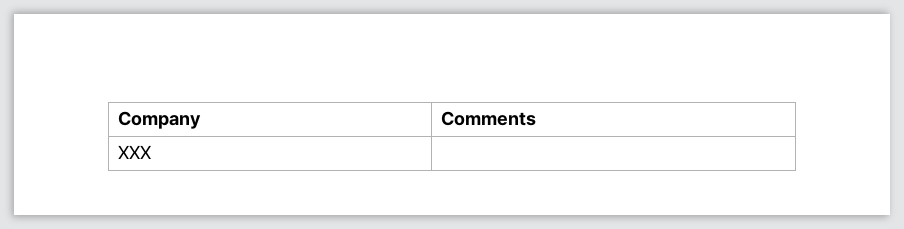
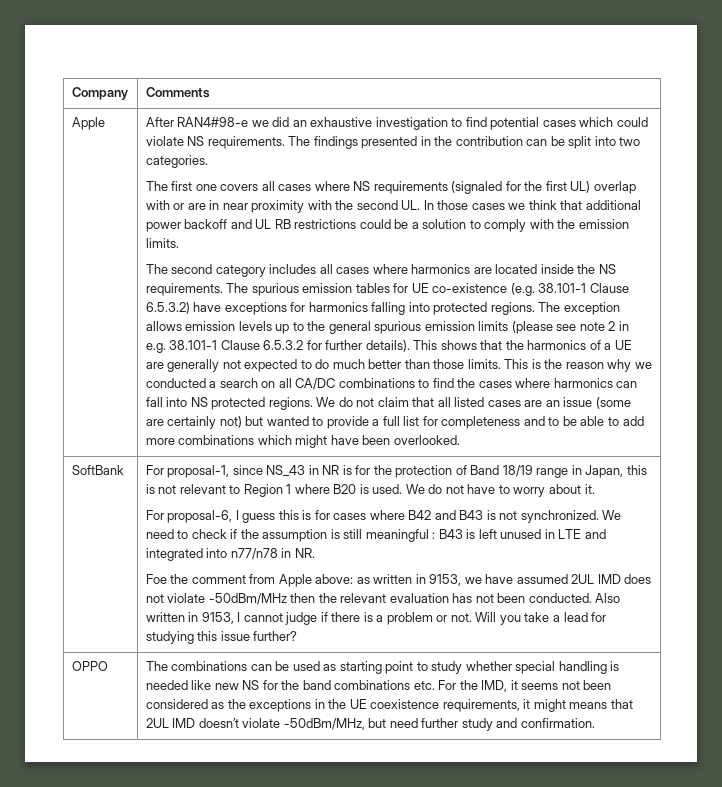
[118,145,152,159] XXX | -> [71,117,105,130] [145,117,648,130] [145,136,641,149] [145,155,208,168] [145,181,636,194] [145,200,641,213] [145,219,629,232] [145,238,179,248] [145,264,616,277] [145,283,629,296] [145,302,620,315] [145,321,629,334] [145,340,632,353] [145,359,652,372] [145,378,638,390] [145,397,631,410] [145,416,644,429] [145,435,460,448] [71,465,124,475] [145,465,647,478] [145,484,595,497] [145,510,622,523] [145,529,606,542] [145,548,315,561] [145,574,652,587] [145,593,621,605] [145,612,607,625] [145,631,298,644] [71,661,108,671] [145,661,620,674] [145,680,612,692] [145,699,633,712] [145,718,595,731] Apple | After RAN4#98-e we did an exhaustive investigation to find potential cases which could violate NS requirements. The findings presented in the contribution can be split into two categories. // The first one covers all cases where NS requirements (signaled for the first UL) overlap with or are in near proximity with the second UL. In those cases we think that additional power backoff and UL RB restrictions could be a solution to comply with the emission limits. // The second category includes all cases where harmonics are located inside the NS requirements. The spurious emission tables for UE co-existence (e.g. 38.101-1 Clause 6.5.3.2) have exceptions for harmonics falling into protected regions. The exception allows emission levels up to the general spurious emission limits (please see note 2 in e.g. 38.101-1 Clause 6.5.3.2 for further details). This shows that the harmonics of a UE are generally not expected to do much better than those limits. This is the reason why we conducted a search on all CA/DC combinations to find the cases where harmonics can fall into NS protected regions. We do not claim that all listed cases are an issue (some are certainly not) but wanted to provide a full list for completeness and to be able to add more combinations which might have been overlooked. // SoftBank | For proposal-1, since NS_43 in NR is for the protection of Band 18/19 range in Japan, this is not relevant to Region 1 where B20 is used. We do not have to worry about it. // For proposal-6, I guess this is for cases where B42 and B43 is not synchronized. We need to check if the assumption is still meaningful : B43 is left unused in LTE and integrated into n77/n78 in NR. // Foe the comment from Apple above: as written in 9153, we have assumed 2UL IMD does not violate -50dBm/MHz then the relevant evaluation has not been conducted. Also written in 9153, I cannot judge if there is a problem or not. Will you take a lead for studying this issue further? // OPPO | The combinations can be used as starting point to study whether special handling is needed like new NS for the band combinations etc. For the IMD, it seems not been considered as the exceptions in the UE coexistence requirements, it might means that 2UL IMD doesn’t violate -50dBm/MHz, but need further study and confirmation.

